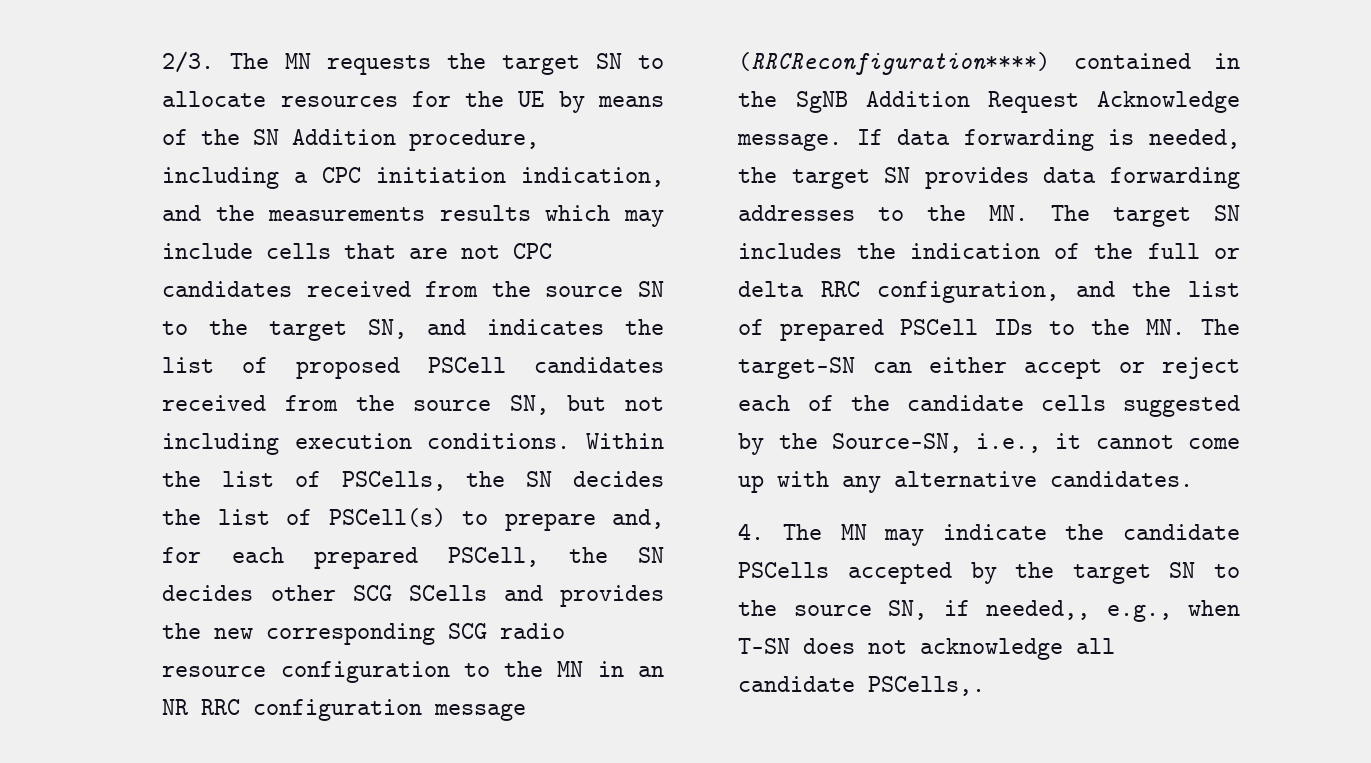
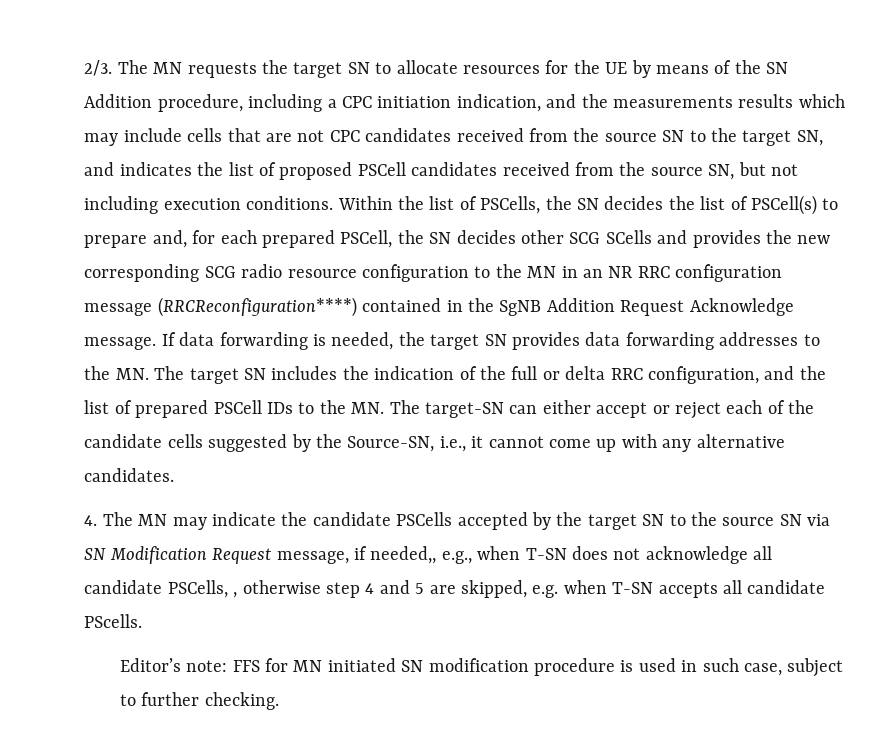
[888,600,928,620] SN, -> [779,514,831,526] [84,546,349,564] SN via SN Modification Request message,
[868,676,986,696] PSCells,. -> [167,580,826,598] [84,614,143,628] [119,658,844,677] [119,692,279,710] PSCells, , otherwise step 4 and 5 are skipped, e.g. when T-SN accepts all candidate PScells. // Editor’s note: FFS for MN initiated SN modification procedure is used in such case, subject to further checking.

